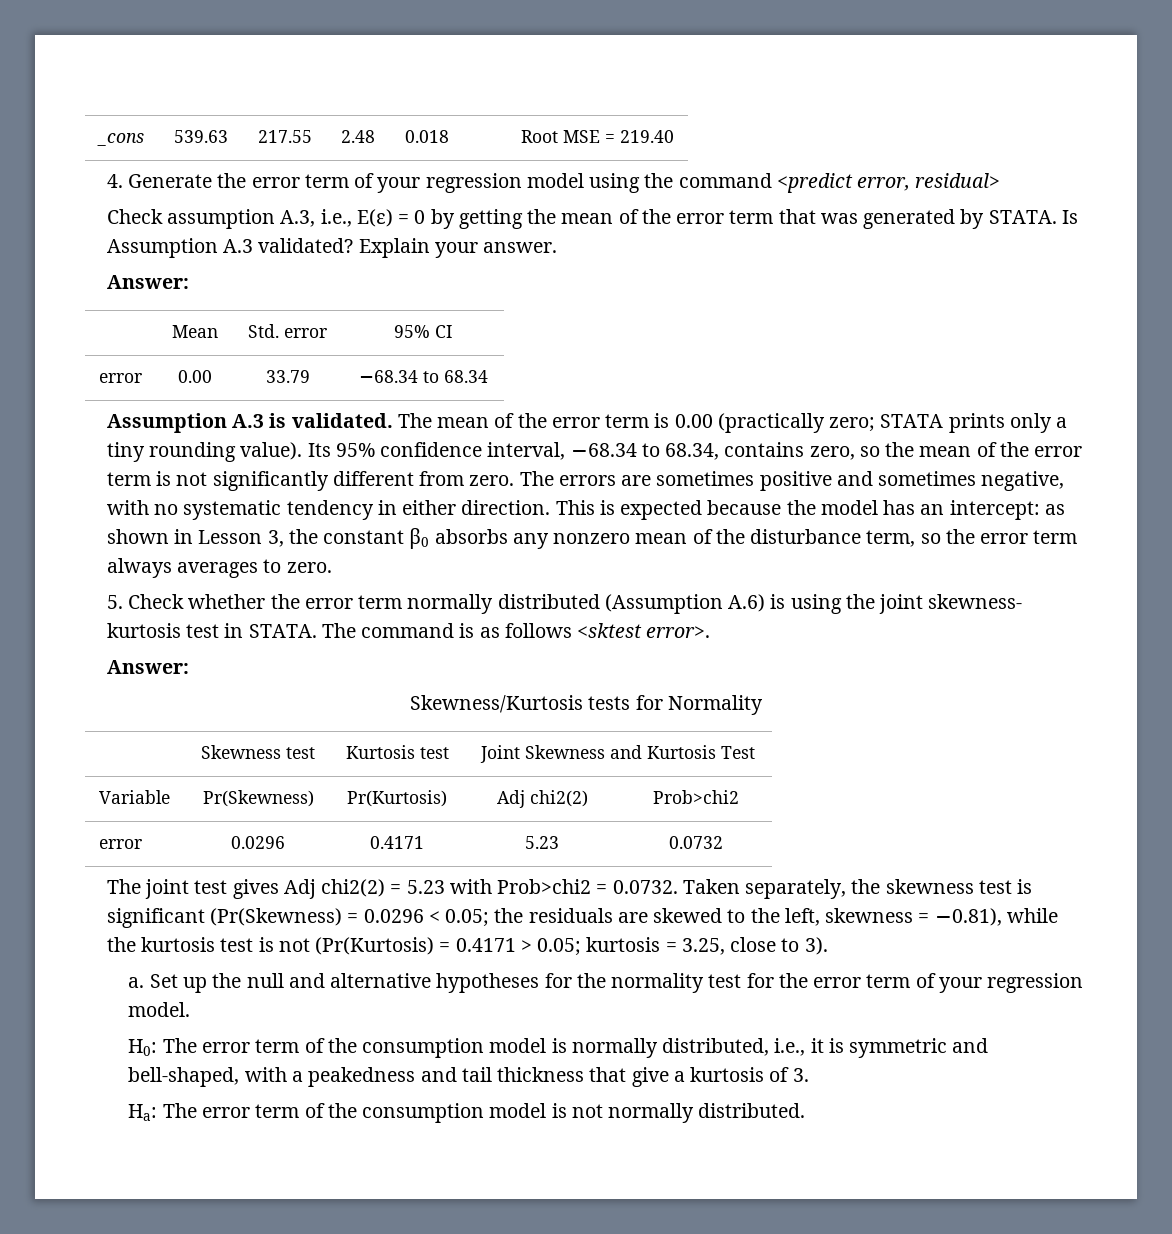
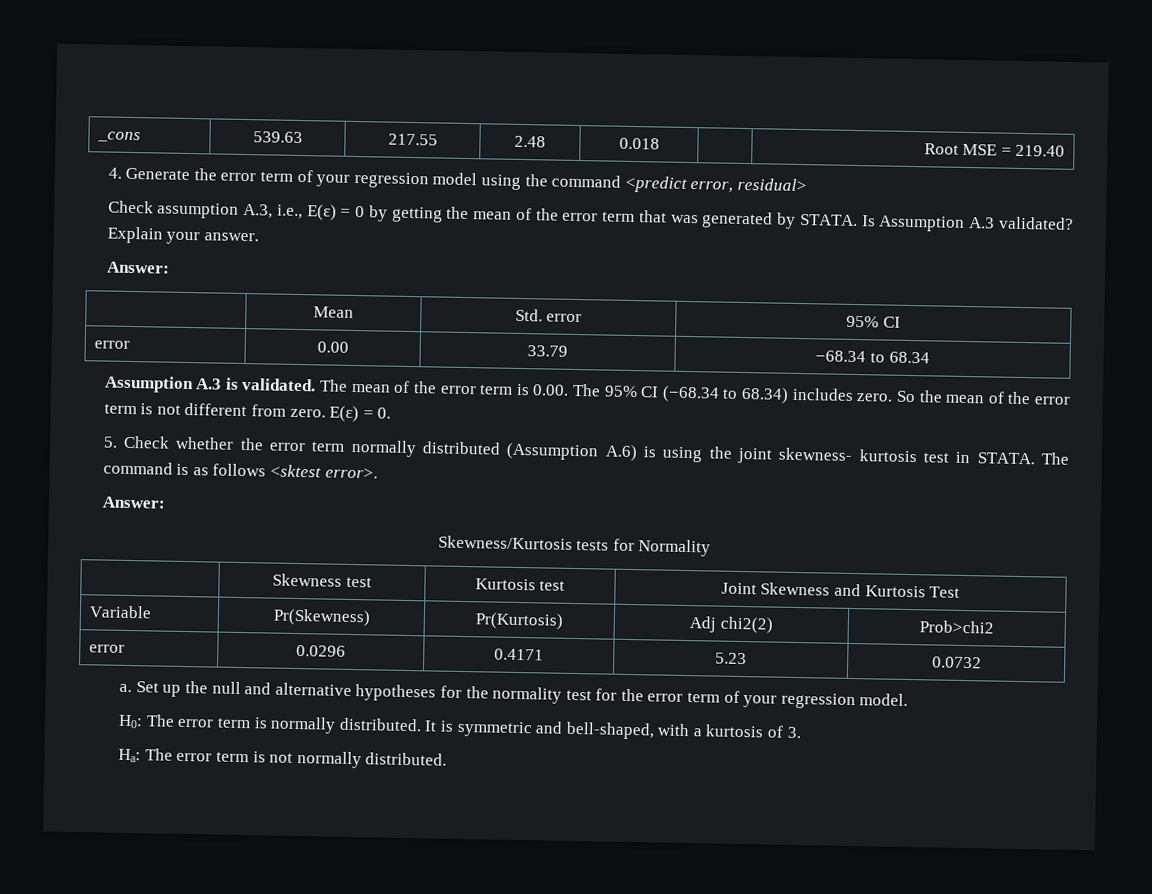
[674,413,1068,433] [106,442,880,462] 0.00 (practically zero; STATA prints only a tiny rounding value). Its 95% confidence interval, −68.34 to 68.34, contains zero, so -> [532,383,916,404] 0.00. The 95% CI (−68.34 to 68.34) includes zero. So
[212,471,329,491] significantly -> (181, 409) none
[519,471,1065,491] [106,500,1065,520] [106,528,1078,549] [106,558,332,578] The errors are sometimes positive and sometimes negative, with no systematic tendency in either direction. This is expected because the model has an intercept: as shown in Lesson 3, the constant β0 absorbs any nonzero mean of the disturbance term, so the error term always averages to zero. -> [329,405,392,423] E(ε) = 0.
[106,879,1033,899] [106,908,1058,928] [106,937,828,956] // The joint test gives Adj chi2(2) = 5.23 with Prob>chi2 = 0.0732. Taken separately, the skewness test is significant (Pr(Skewness) = 0.0296 < 0.05; the residuals are skewed to the left, skewness = −0.81), while the kurtosis test is not (Pr(Kurtosis) = 0.4171 > 0.05; kurtosis = 3.25, close to 3). -> (982, 662) none
[304,1038,824,1058] of the consumption model is normally distributed, i.e., it -> [253,716,438,734] is normally distributed. It
[308,1067,685,1087] peakedness and tail thickness that give a -> (702, 732) none
[304,1103,547,1123] of the consumption model -> (249, 757) none

